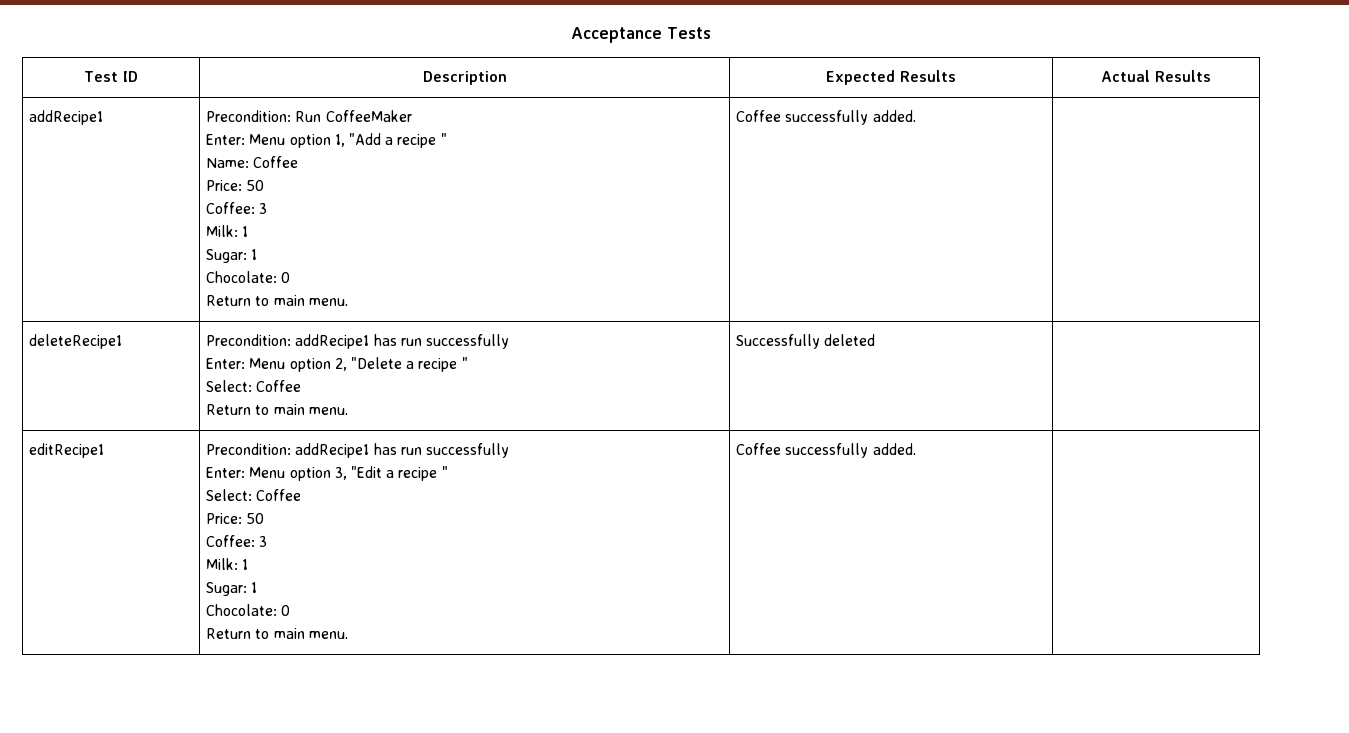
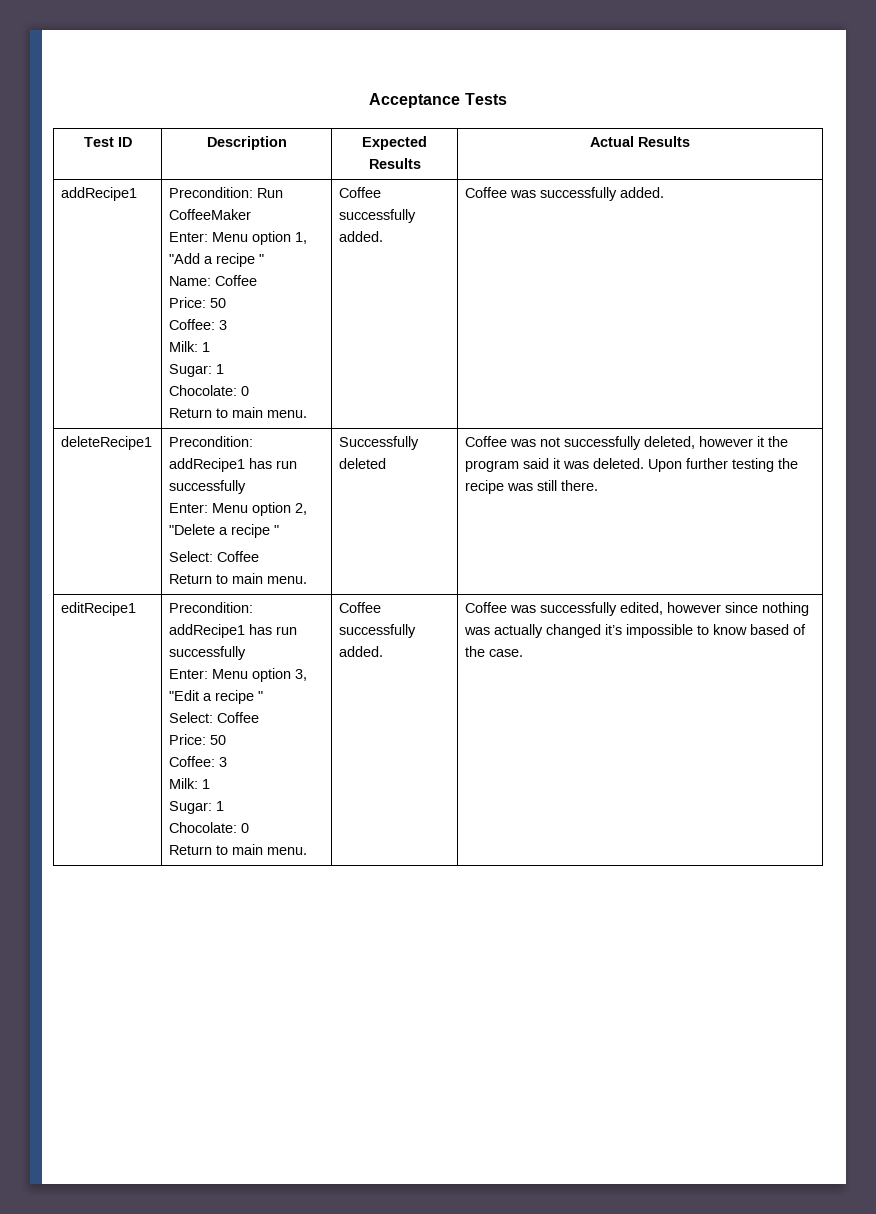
(916, 116) none -> [465,187,665,201] Coffee was successfully added.
(876, 340) none -> [465,436,789,450] [465,458,799,472] [465,480,599,494] Coffee was not successfully deleted, however it the program said it was deleted. Upon further testing the recipe was still there.
(916, 449) none -> [465,602,810,616] [464,624,807,638] [465,646,524,657] Coffee was successfully edited, however since nothing was actually changed it’s impossible to know based of the case.

